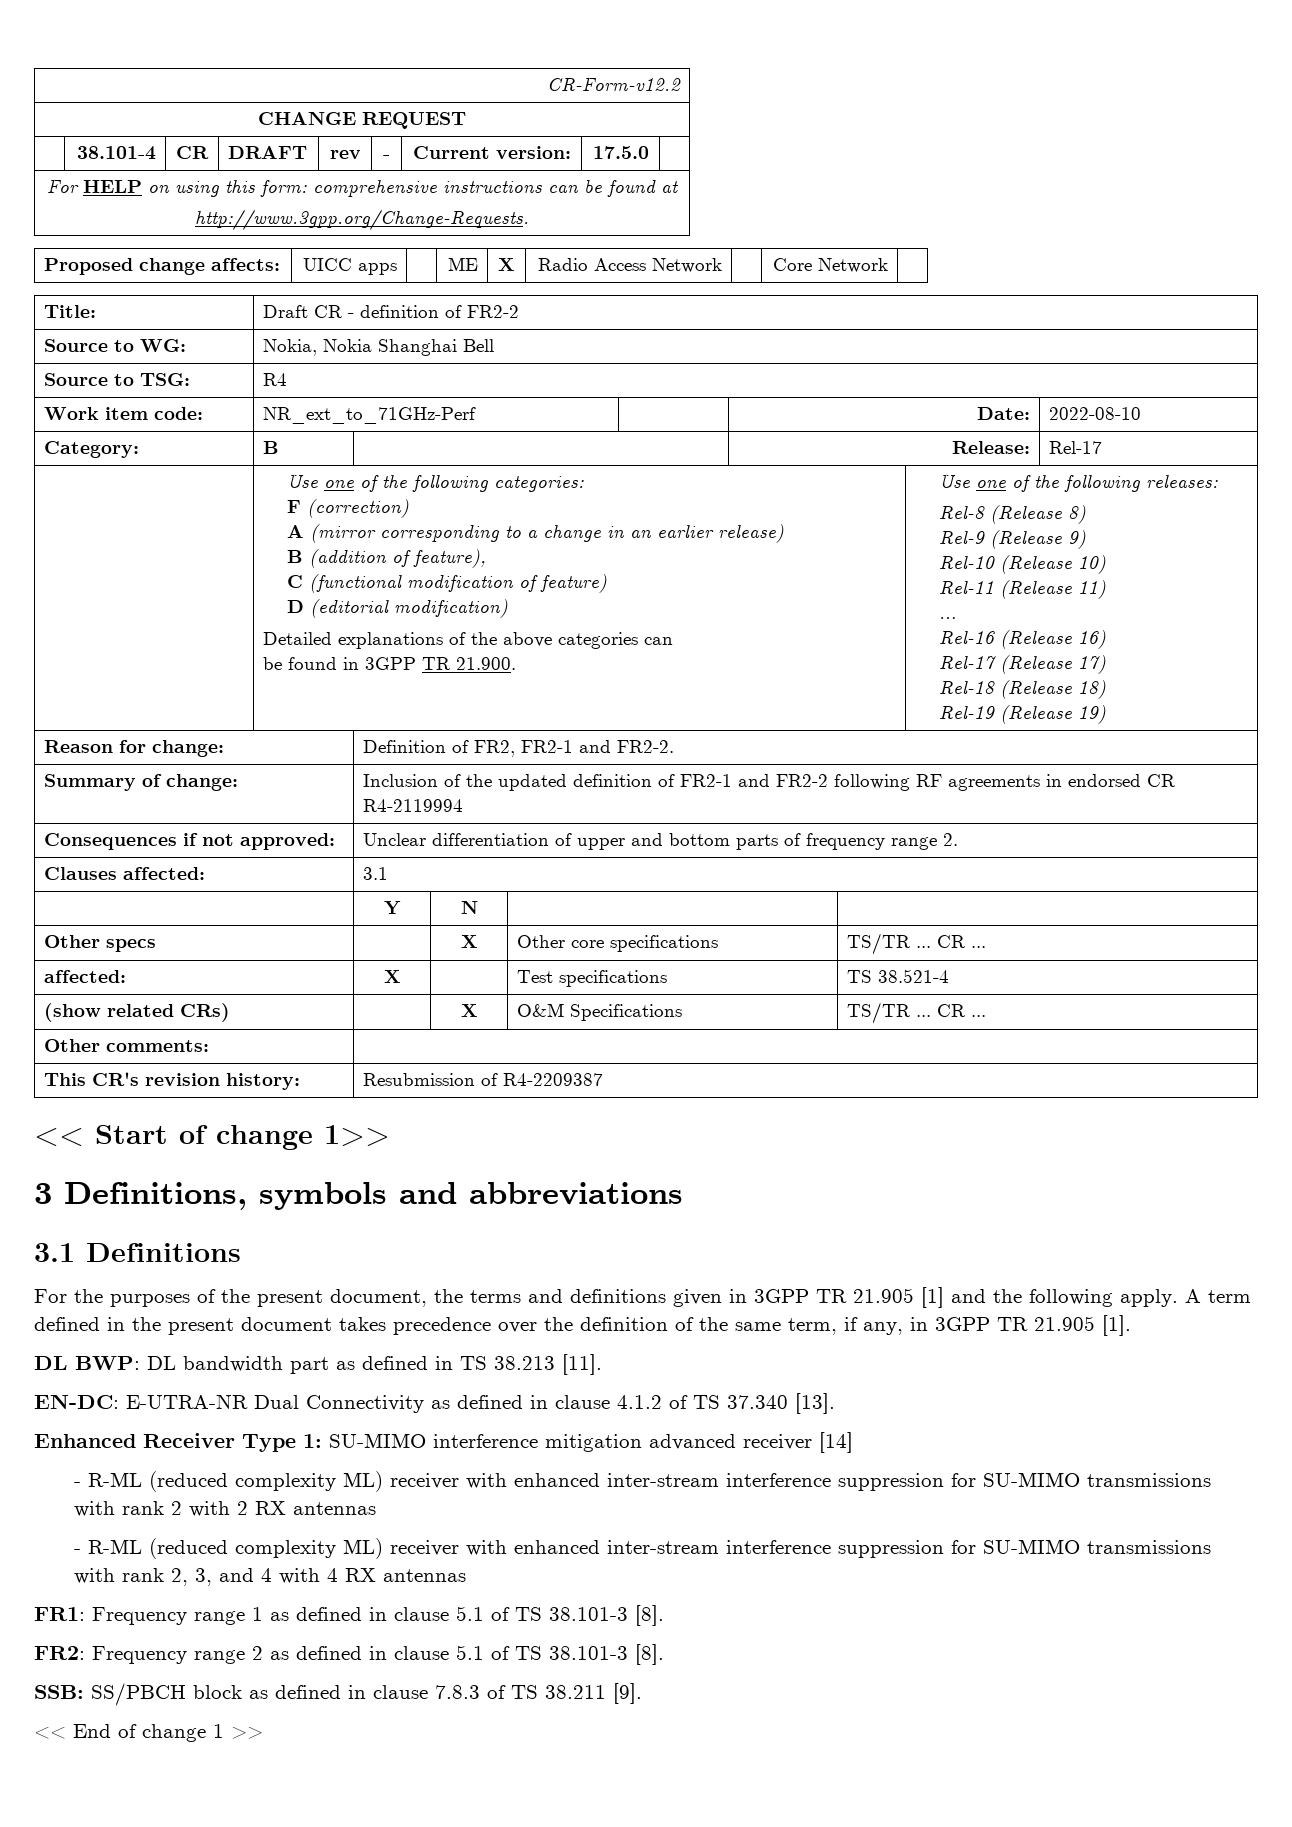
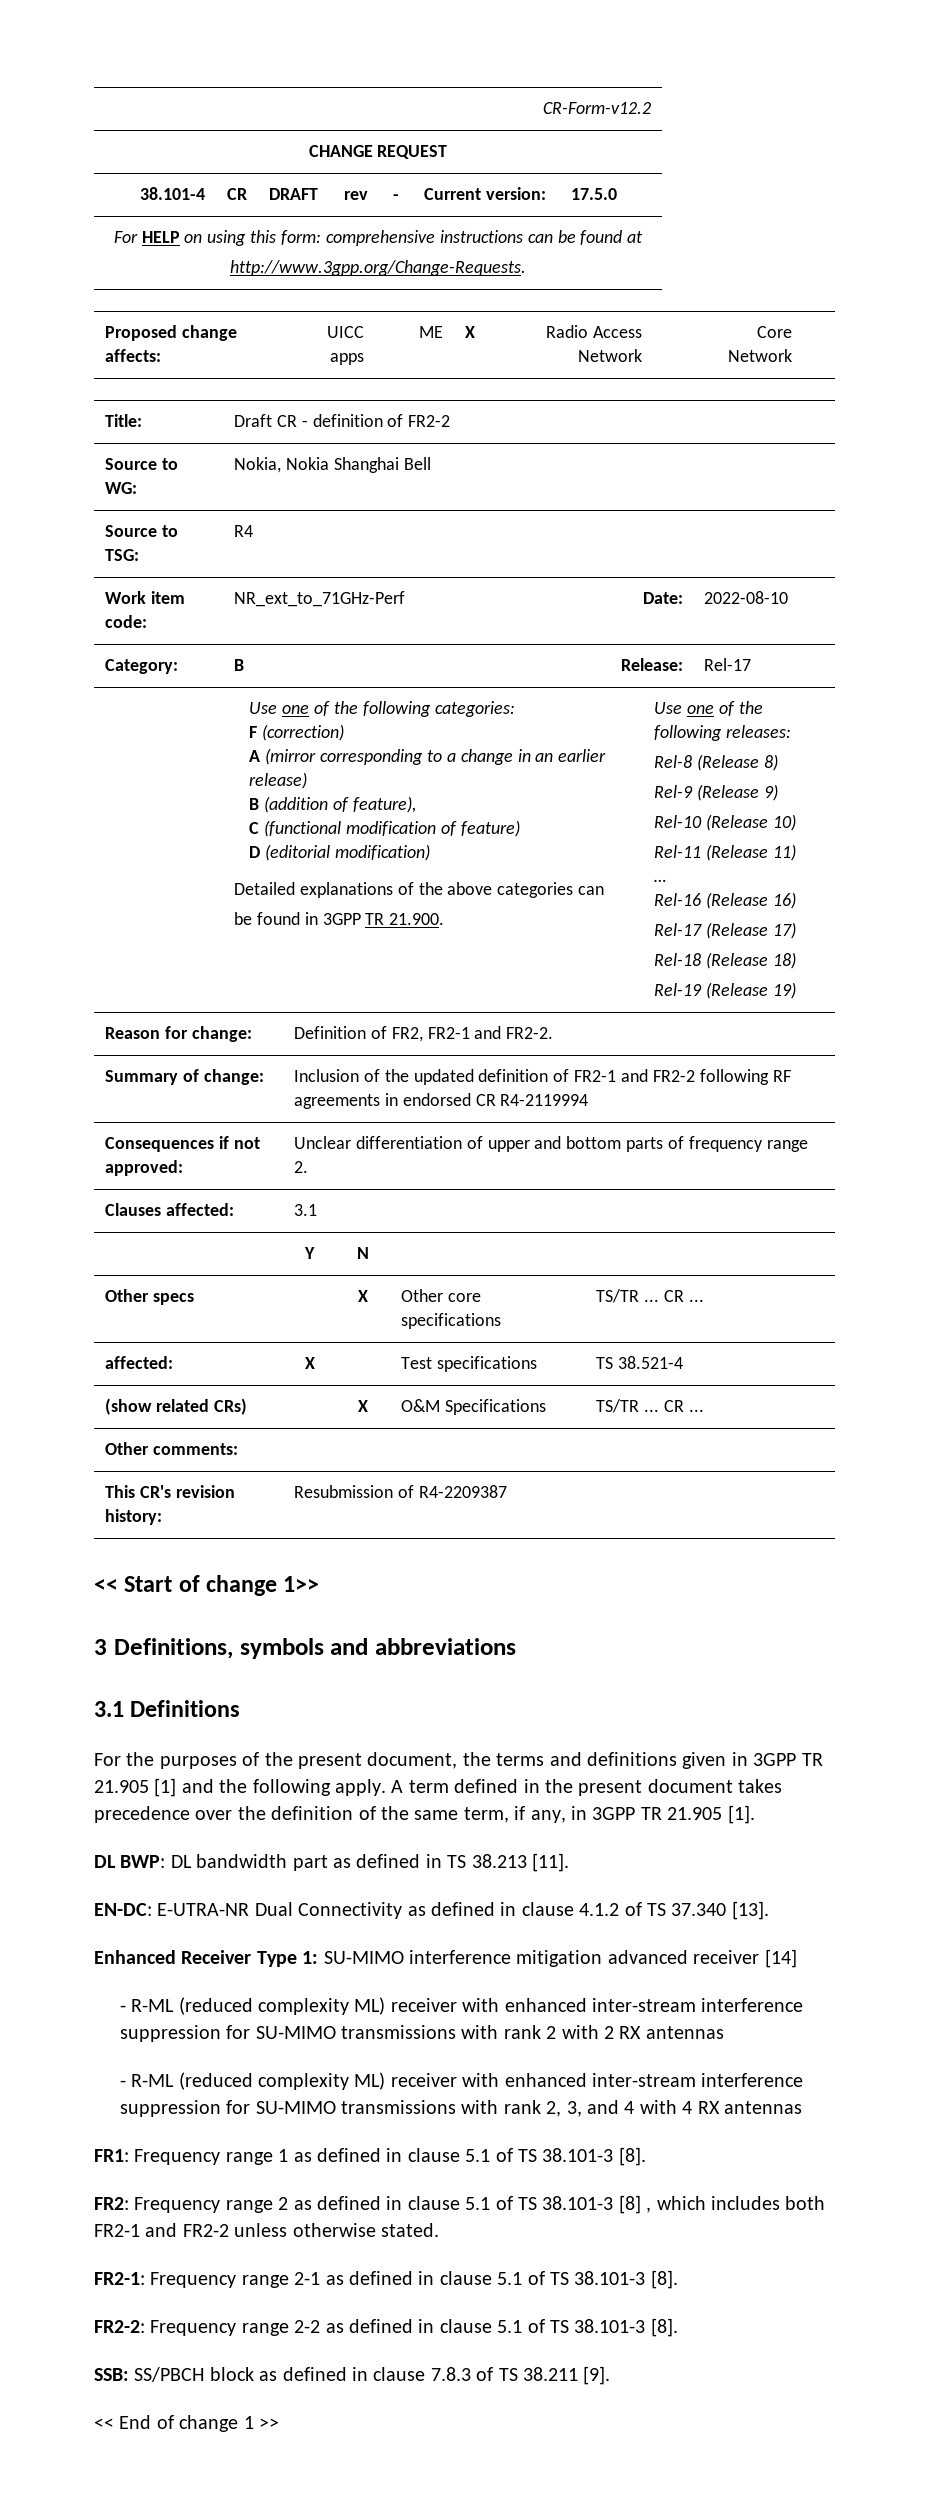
(628, 1653) none -> [618,2195,826,2214] [94,2223,439,2237] [94,2270,678,2289] [94,2319,646,2336] [8] , which includes both FR2-1 and FR2-2 unless otherwise stated. // FR2-1: Frequency range 2-1 as defined in clause 5.1 of TS 38.101-3 [8]. // FR2-2: Frequency range 2-2 as defined in clause 5.1 of TS 38.101-3

